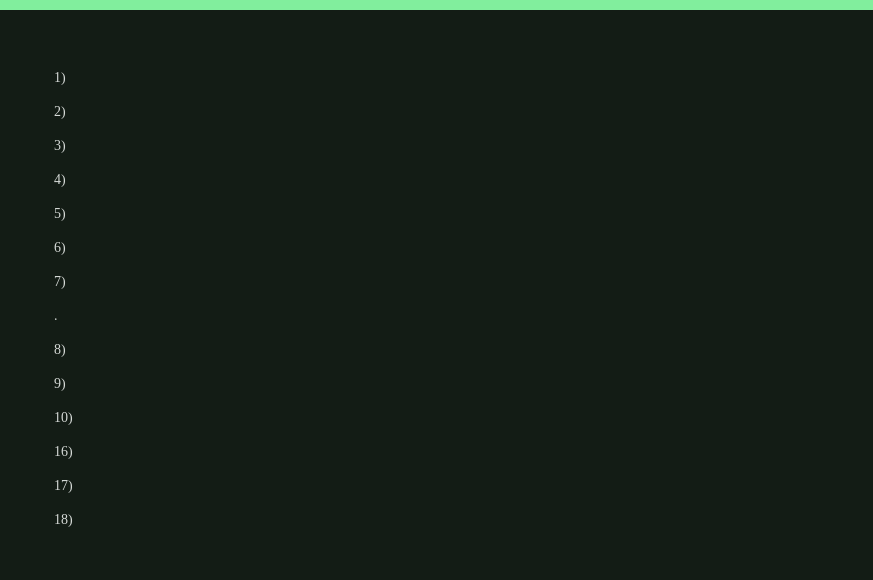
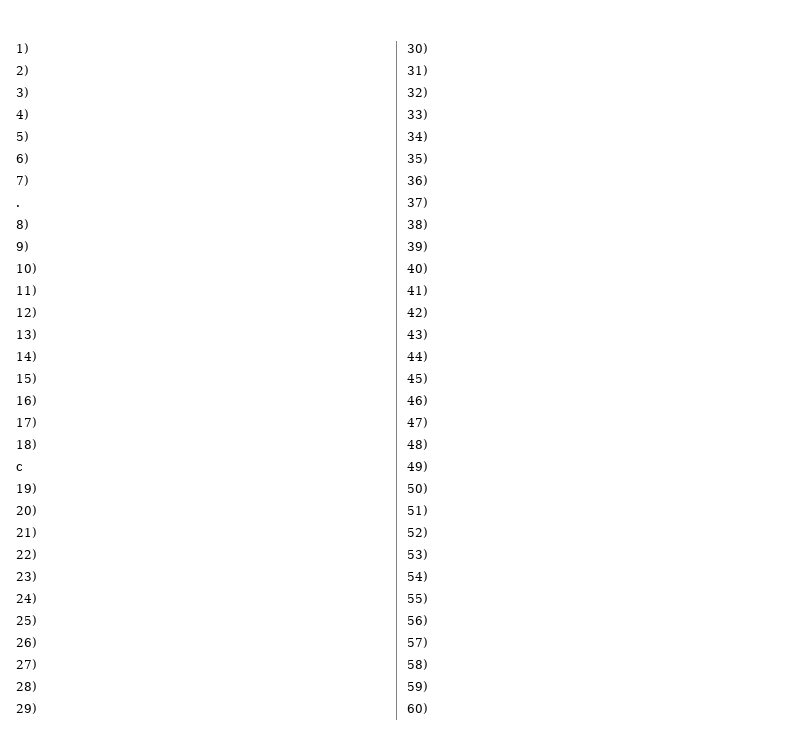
[54,446,73,459] [54,480,73,493] [54,514,73,527] 16) // 17) // 18) -> [16,285,37,296] [16,307,37,318] [16,329,37,340] [16,351,37,362] [16,373,37,384] [16,395,37,406] [16,417,37,428] [16,439,37,450] [16,464,23,471] [16,483,37,494] [16,505,37,516] [16,527,37,538] [16,549,37,560] [16,571,37,582] [16,593,37,604] [16,615,37,626] [16,637,37,648] [16,659,37,670] [16,681,37,692] [16,703,37,714] [407,43,428,54] [407,65,428,76] [407,87,428,98] [407,109,428,120] [407,131,428,142] [407,153,428,164] [407,175,428,186] [407,197,428,208] [407,219,428,230] [407,241,428,252] [407,263,428,274] [407,285,428,296] [407,307,428,318] [407,329,428,340] [407,351,428,362] [407,373,428,384] [407,395,428,406] [407,417,428,428] [407,439,428,450] [407,461,428,472] [407,483,428,494] [407,505,428,516] [407,527,428,538] [407,549,428,560] [407,571,428,582] [407,593,428,604] [407,615,428,626] [407,637,428,648] [407,659,428,670] [407,681,428,692] [407,703,428,714] 11) // 12) // 13) // 14) // 15) // 16) // 17) // 18) // c // 19) // 20) // 21) // 22) // 23) // 24) // 25) // 26) // 27) // 28) // 29) // 30) // 31) // 32) // 33) // 34) // 35) // 36) // 37) // 38) // 39) // 40) // 41) // 42) // 43) // 44) // 45) // 46) // 47) // 48) // 49) // 50) // 51) // 52) // 53) // 54) // 55) // 56) // 57) // 58) // 59) // 60)

